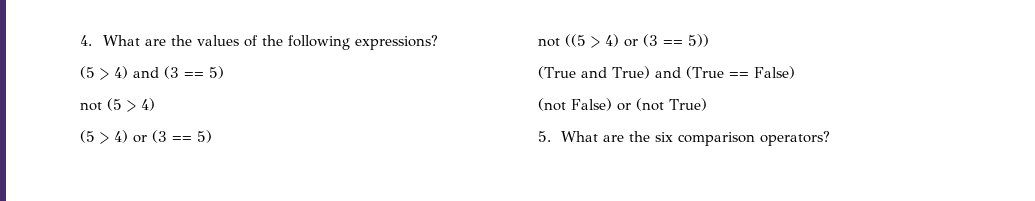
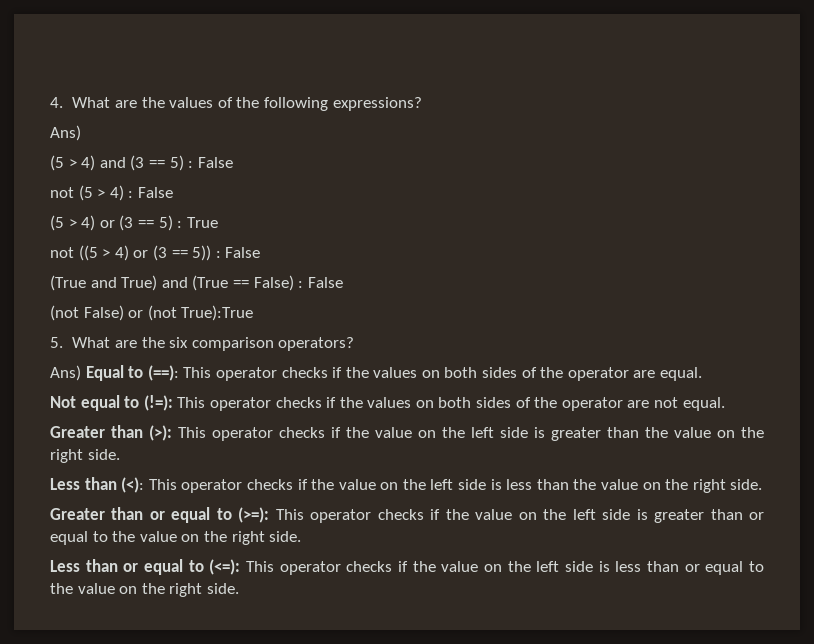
(438, 42) none -> [50,125,81,141] // Ans)
(224, 72) none -> [188,157,233,168] : False
(155, 104) none -> [128,187,173,198] : False
(212, 136) none -> [177,217,218,228] : True
(709, 40) none -> [215,247,261,258] : False
(795, 72) none -> [298,277,343,288] : False
[669,98,707,111] True) -> [181,305,254,321] True):True
(830, 138) none -> [50,365,703,381] [50,395,725,411] [50,425,764,441] [50,449,120,463] [50,477,763,493] [50,507,765,523] [50,531,302,545] [50,559,764,575] [50,583,239,597] // Ans) Equal to (==): This operator checks if the values on both sides of the operator are equal. // Not equal to (!=): This operator checks if the values on both sides of the operator are not equal. // Greater than (>): This operator checks if the value on the left side is greater than the value on the right side. // Less than (<): This operator checks if the value on the left side is less than the value on the right side. // Greater than or equal to (>=): This operator checks if the value on the left side is greater than or equal to the value on the right side. // Less than or equal to (<=): This operator checks if the value on the left side is less than or equal to the value on the right side.

